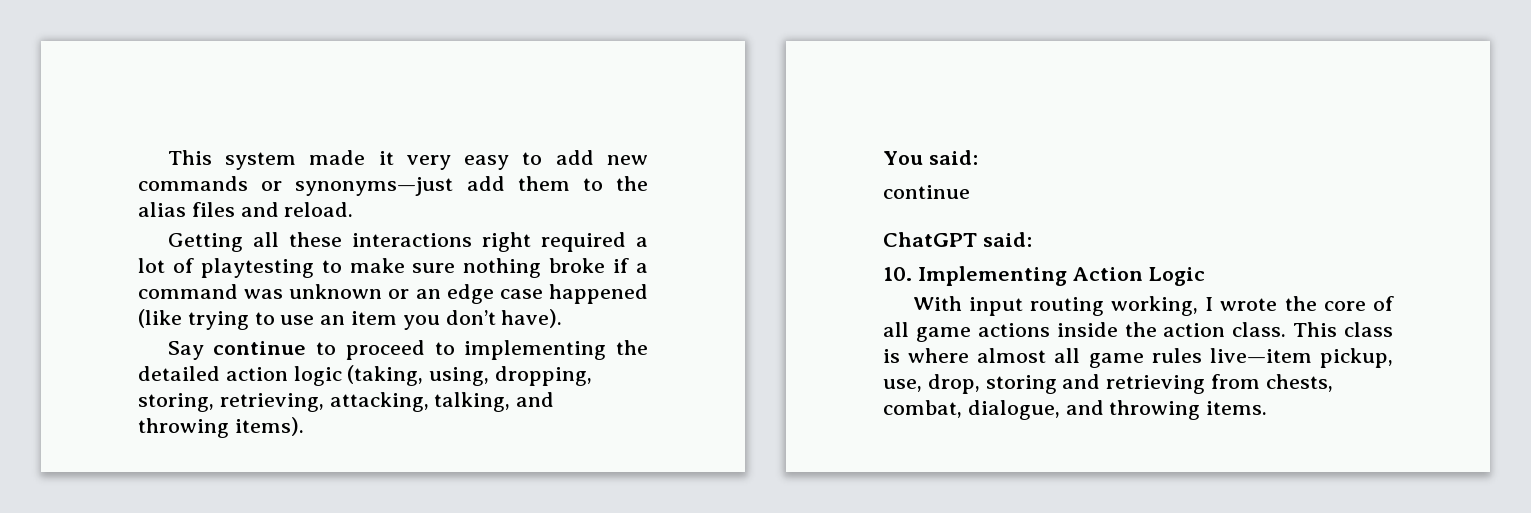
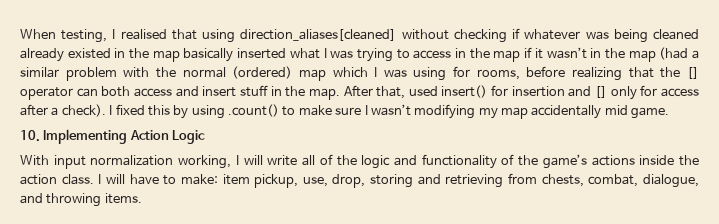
[167,150,649,170] [138,176,649,196] [138,202,354,217] [167,232,648,252] [138,258,649,278] [138,284,649,304] [138,309,563,330] [167,340,648,360] [138,365,593,386] [138,392,555,412] [138,417,304,438] [883,150,978,165] [883,185,970,199] [883,232,1032,247] This system made it very easy to add new commands or synonyms—just add them to the alias files and reload. // Getting all these interactions right required a lot of playtesting to make sure nothing broke if a command was unknown or an edge case happened (like trying to use an item you don’t have). // Say continue to proceed to implementing the detailed action logic (taking, using, dropping, storing, retrieving, attacking, talking, and throwing items). // You said: // continue // ChatGPT said: -> [20,28,700,43] [20,47,699,62] [20,66,699,81] [20,85,699,100] [20,104,670,119] When testing, I realised that using direction_aliases[cleaned] without checking if whatever was being cleaned already existed in the map basically inserted what I was trying to access in the map if it wasn’t in the map (had a similar problem with the normal (ordered) map which I was using for rooms, before realizing that the [] operator can both access and insert stuff in the map. After that, used insert() for insertion and [] only for access after a check). I fixed this by using .count() to make sure I wasn’t modifying my map accidentally mid game.
[1029,297,1104,316] routing -> [90,155,174,166] normalization
[1220,296,1394,311] [883,322,971,342] wrote the core of all game -> [243,154,587,169] will write all of the logic and functionality of the game’s
[1293,322,1393,337] [883,348,1312,368] This class is where almost all game rules live—item -> [98,174,250,185] I will have to make: item

